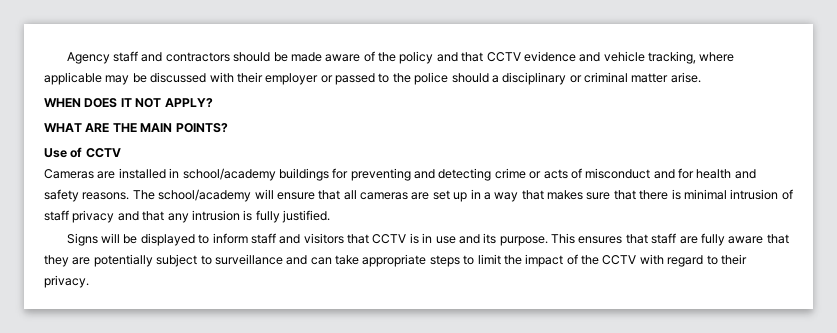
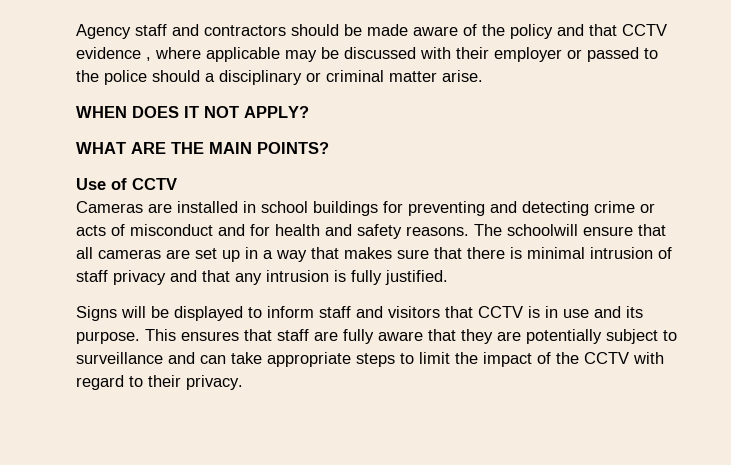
[579,51,697,64] and vehicle tracking, -> [146,57,151,61] ,
[182,168,276,181] school/academy -> [261,201,308,213] school
[158,189,274,202] school/academy will -> [507,224,578,236] schoolwill

